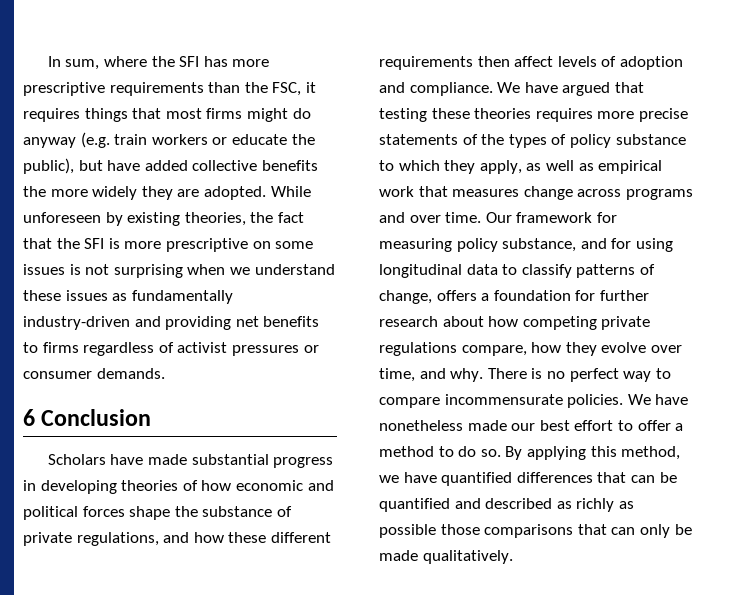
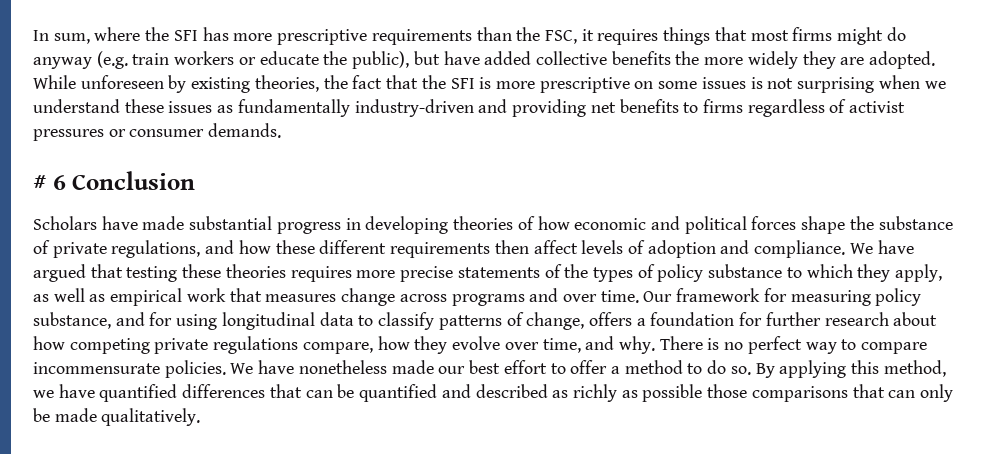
(165, 373) none -> [33,175,46,190] #

